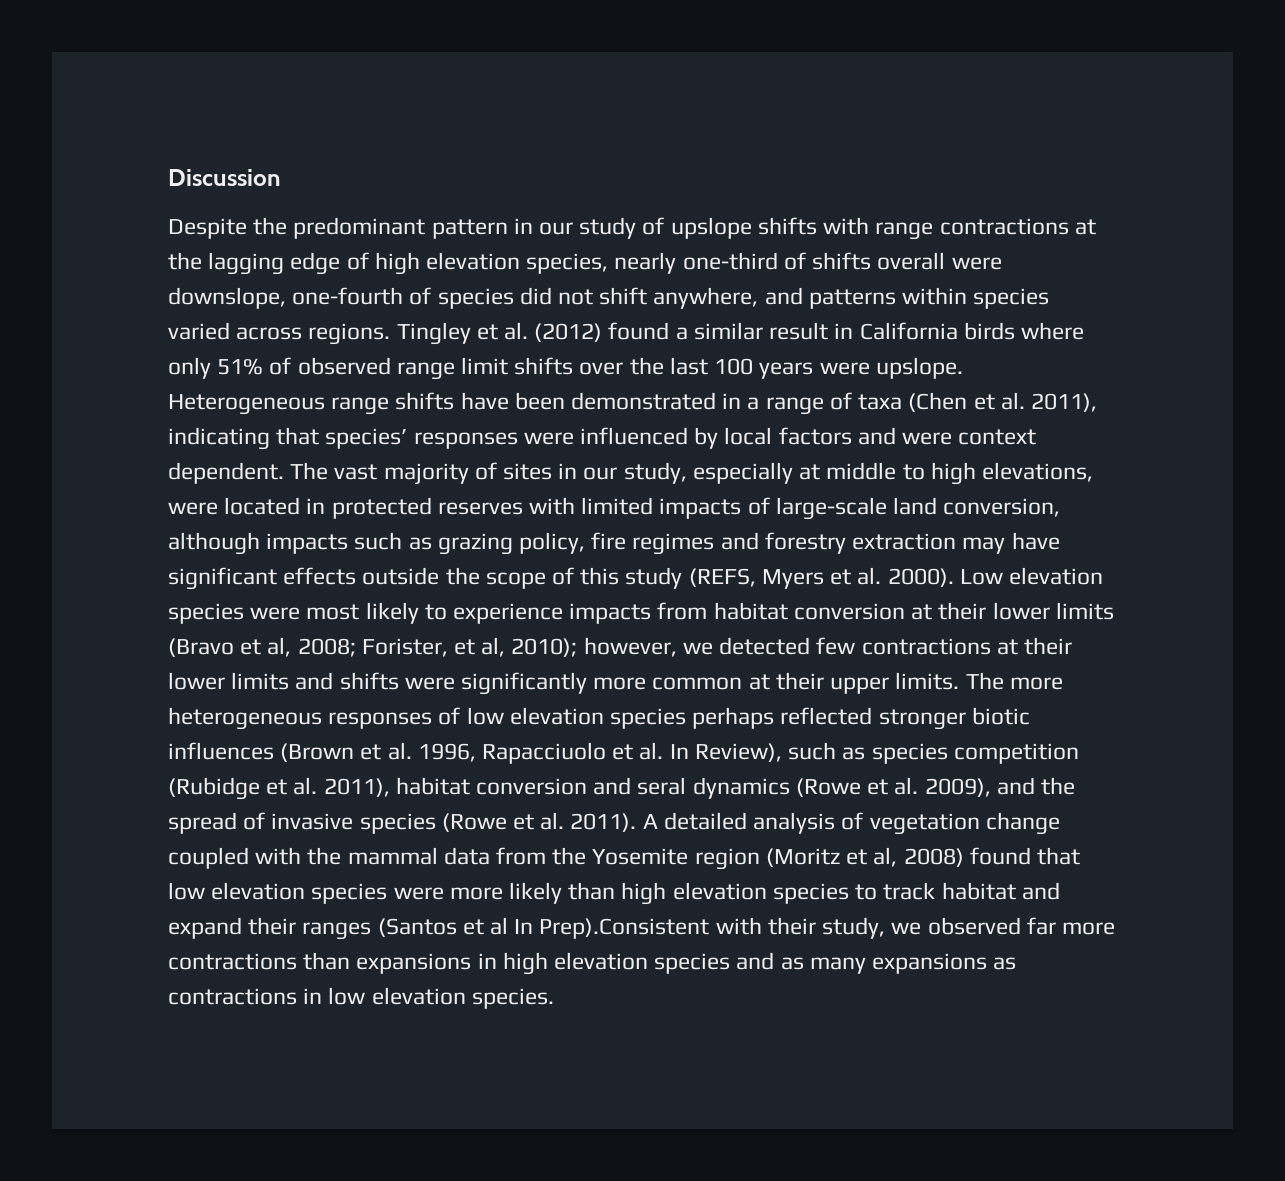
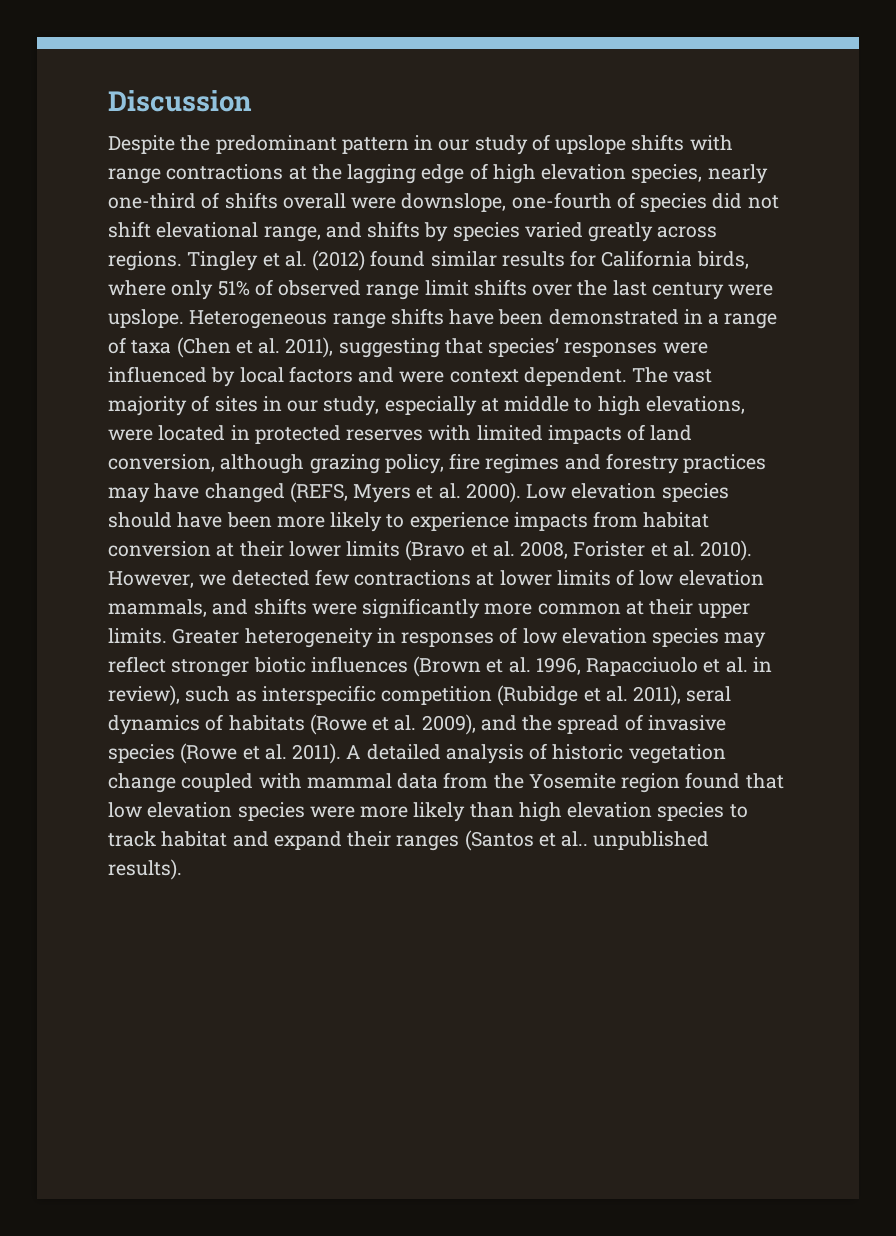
[653,287,968,309] anywhere, and patterns within -> [156,221,449,242] elevational range, and shifts by
(230, 331) none -> [588,222,654,242] greatly
[675,322,1015,340] a similar result in California birds -> [430,250,749,269] similar results for California birds,
[714,358,814,379] 100 years -> [651,282,724,300] century
[168,427,270,450] indicating -> [338,338,440,358] suggesting
[775,497,887,520] large-scale -> (646, 432) none
[266,532,432,554] impacts such as -> (305, 464) none
[852,533,957,550] extraction -> [683,454,767,473] practices
[168,567,683,590] significant effects outside the scope of this study -> [204,483,285,503] changed
[250,604,360,620] were most -> [108,512,325,528] should have been more
[267,637,677,657] al, 2008; Forister, et al, 2010); however, -> [492,540,753,561] [108,571,194,588] al. 2008, Forister et al. 2010). However,
[1023,637,1072,655] [168,672,290,690] their lower limits -> [499,569,764,586] [108,599,207,617] lower limits of low elevation mammals,
[965,672,1063,690] [168,707,322,730] The more heterogeneous -> [172,628,396,648] Greater heterogeneity in
[692,707,873,729] perhaps reflected -> [724,632,767,648] [108,656,166,673] may reflect
[669,742,948,764] In Review), such as species -> [752,657,772,672] [108,685,376,706] in review), such as interspecific
[395,777,790,799] habitat conversion and seral dynamics -> [686,686,732,702] [108,714,305,735] seral dynamics of habitats
(864, 821) none -> [552,744,624,760] historic
[307,847,342,865] the -> (302, 781) none
[765,847,964,867] (Moritz et al, 2008) -> (681, 783) none
[490,917,1115,939] [168,952,1017,975] [168,987,554,1009] al In Prep).Consistent with their study, we observed far more contractions than expansions in high elevation species and as many expansions as contractions in low elevation species. -> [561,831,710,850] [108,859,182,880] al.. unpublished results).

